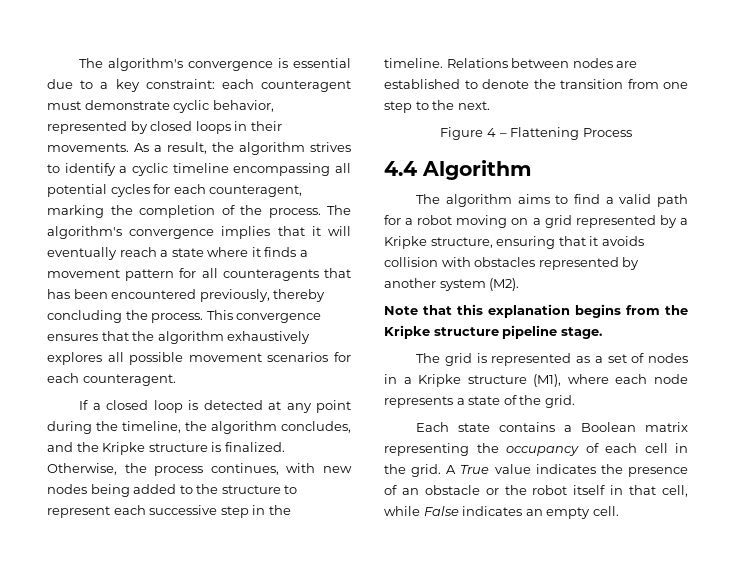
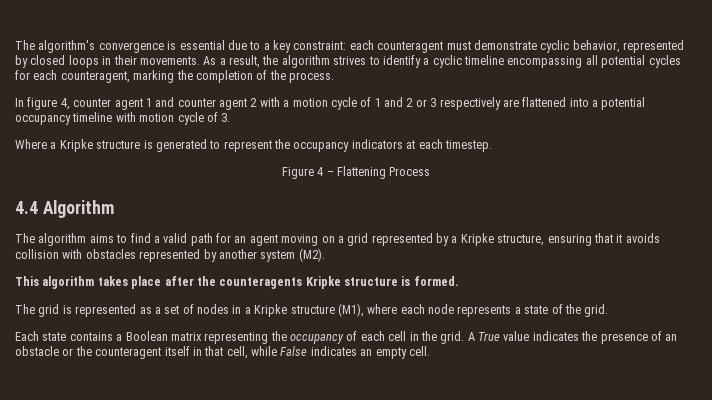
[327,205,351,215] [47,226,351,239] [47,247,308,260] [47,268,351,281] [47,289,326,302] [47,310,322,323] [47,331,311,344] [47,352,351,365] [47,373,176,386] [79,400,351,413] [47,421,351,434] [47,442,285,455] [47,463,352,476] [47,484,298,497] [47,505,291,518] [384,58,638,68] [384,79,688,89] [384,100,490,113] The algorithm's convergence implies that it will eventually reach a state where it finds a movement pattern for all counteragents that has been encountered previously, thereby concluding the process. This convergence ensures that the algorithm exhaustively explores all possible movement scenarios for each counteragent. // If a closed loop is detected at any point during the timeline, the algorithm concludes, and the Kripke structure is finalized. Otherwise, the process continues, with new nodes being added to the structure to represent each successive step in the timeline. Relations between nodes are established to denote the transition from one step to the next. -> [15,97,646,110] [15,112,231,125] [15,139,492,152] // In figure 4, counter agent 1 and counter agent 2 with a motion cycle of 1 and 2 or 3 respectively are flattened into a potential occupancy timeline with motion cycle of 3. // Where a Kripke structure is generated to represent the occupancy indicators at each timestep.
[405,215,453,225] a robot -> [234,234,278,246] an agent
[384,304,688,318] [384,325,602,339] Note that this explanation begins from the Kripke structure pipeline stage. -> [15,276,459,289] This algorithm takes place after the counteragents Kripke structure is formed.
[532,485,568,495] robot -> [95,347,162,359] counteragent

